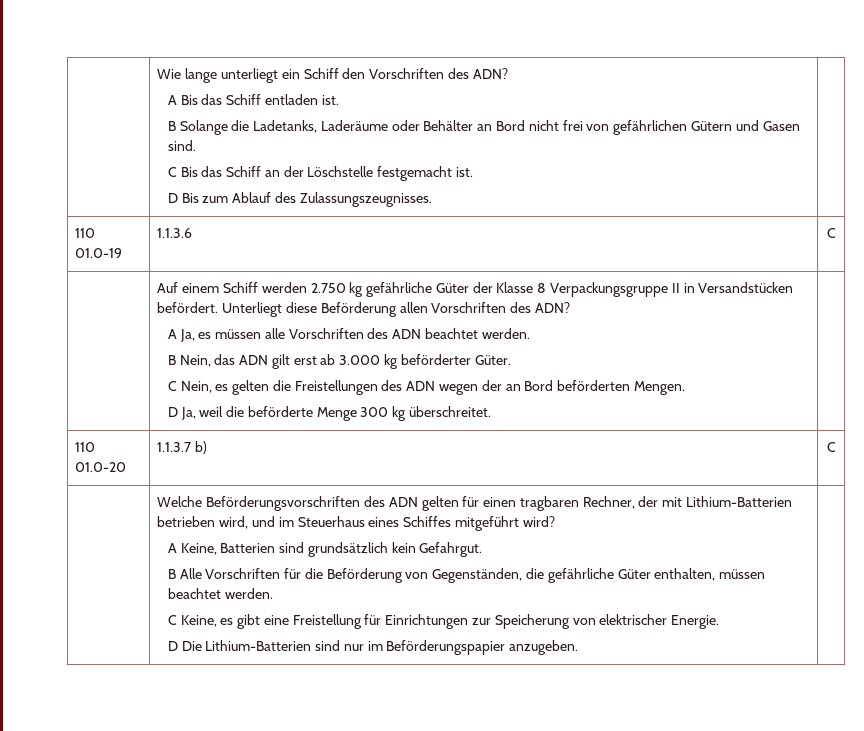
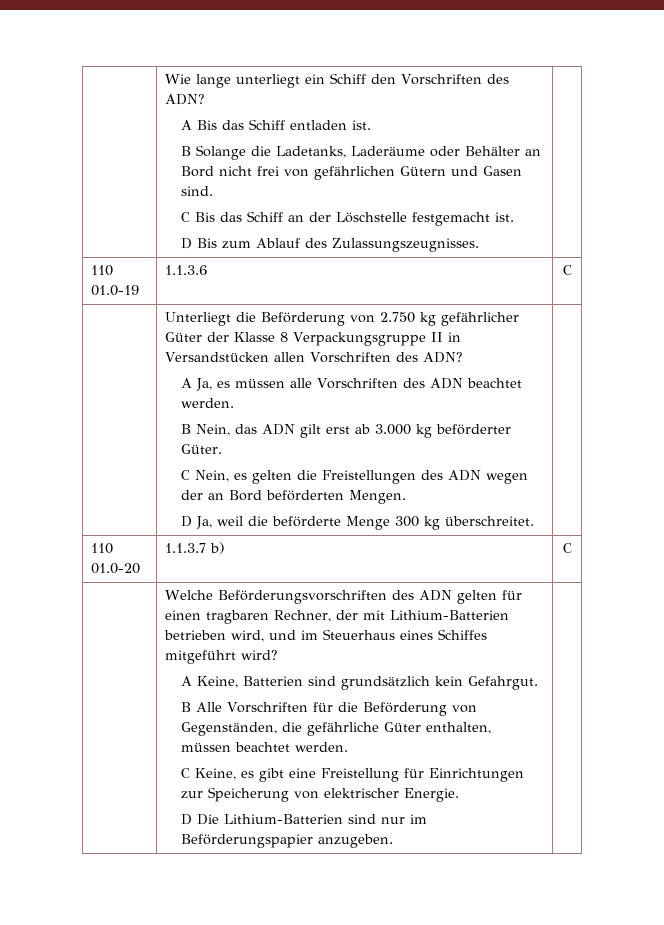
[157,282,307,293] Auf einem Schiff werden -> [165,312,376,326] Unterliegt die Beförderung von
[366,282,433,297] gefährliche -> [441,312,520,326] gefährlicher
[157,302,397,317] befördert. Unterliegt diese Beförderung -> (270, 357) none

